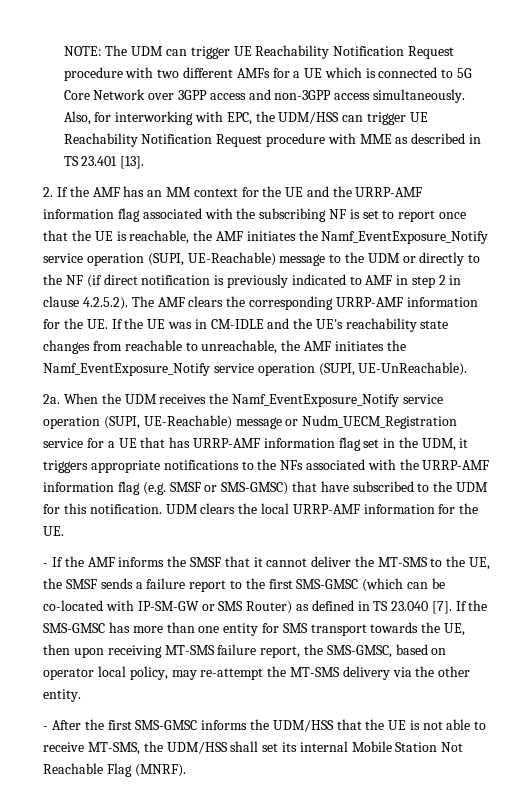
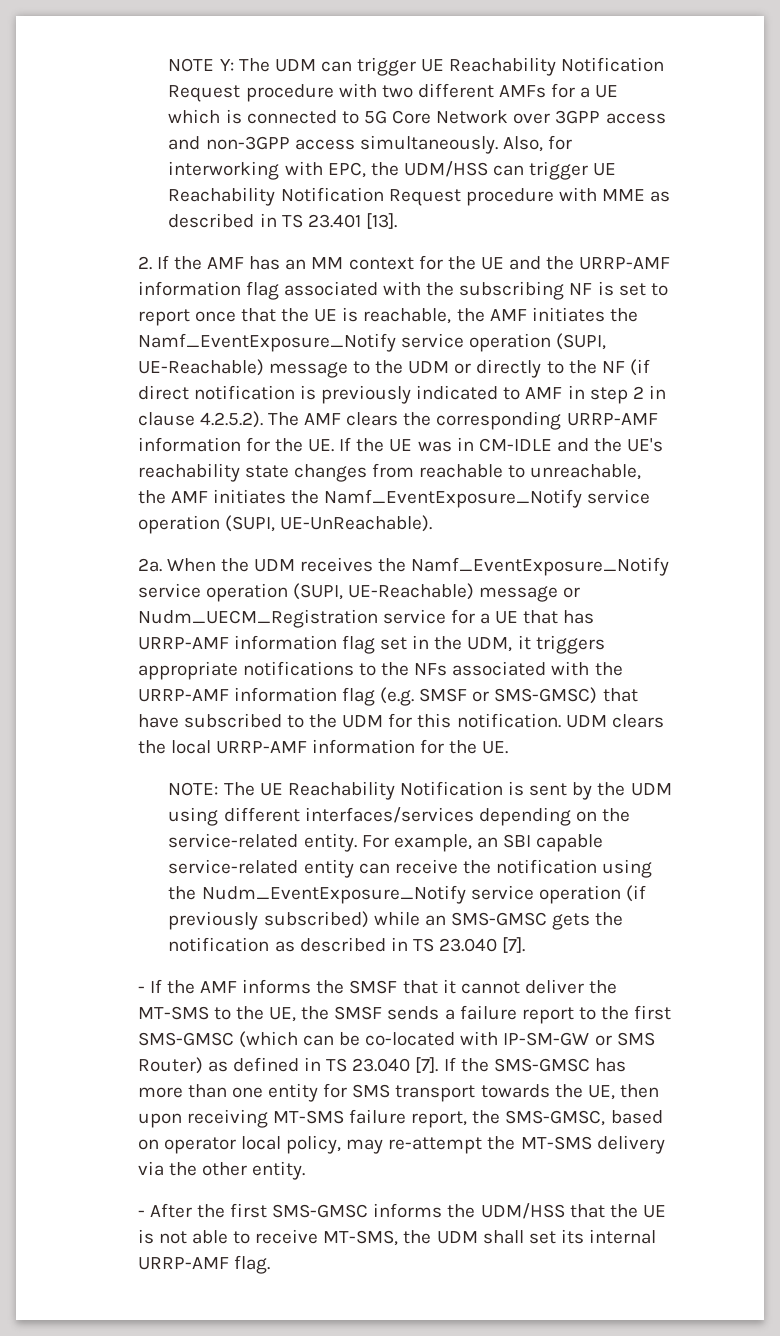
[63,46,102,56] NOTE: -> [168,58,234,72] NOTE Y:
(65, 531) none -> [168,781,672,800] [168,807,631,826] [168,833,604,852] [168,859,653,878] [168,885,646,904] [168,911,624,930] [168,937,526,953] // NOTE: The UE Reachability Notification is sent by the UDM using different interfaces/services depending on the service-related entity. For example, an SBI capable service-related entity can receive the notification using the Nudm_EventExposure_Notify service operation (if previously subscribed) while an SMS-GMSC gets the notification as described in TS 23.040 [7].
[166,742,228,754] UDM/HSS -> [436,1231,478,1244] UDM
[351,741,464,752] [43,763,186,777] Mobile Station Not Reachable Flag (MNRF). -> [137,1255,270,1274] URRP-AMF flag.

